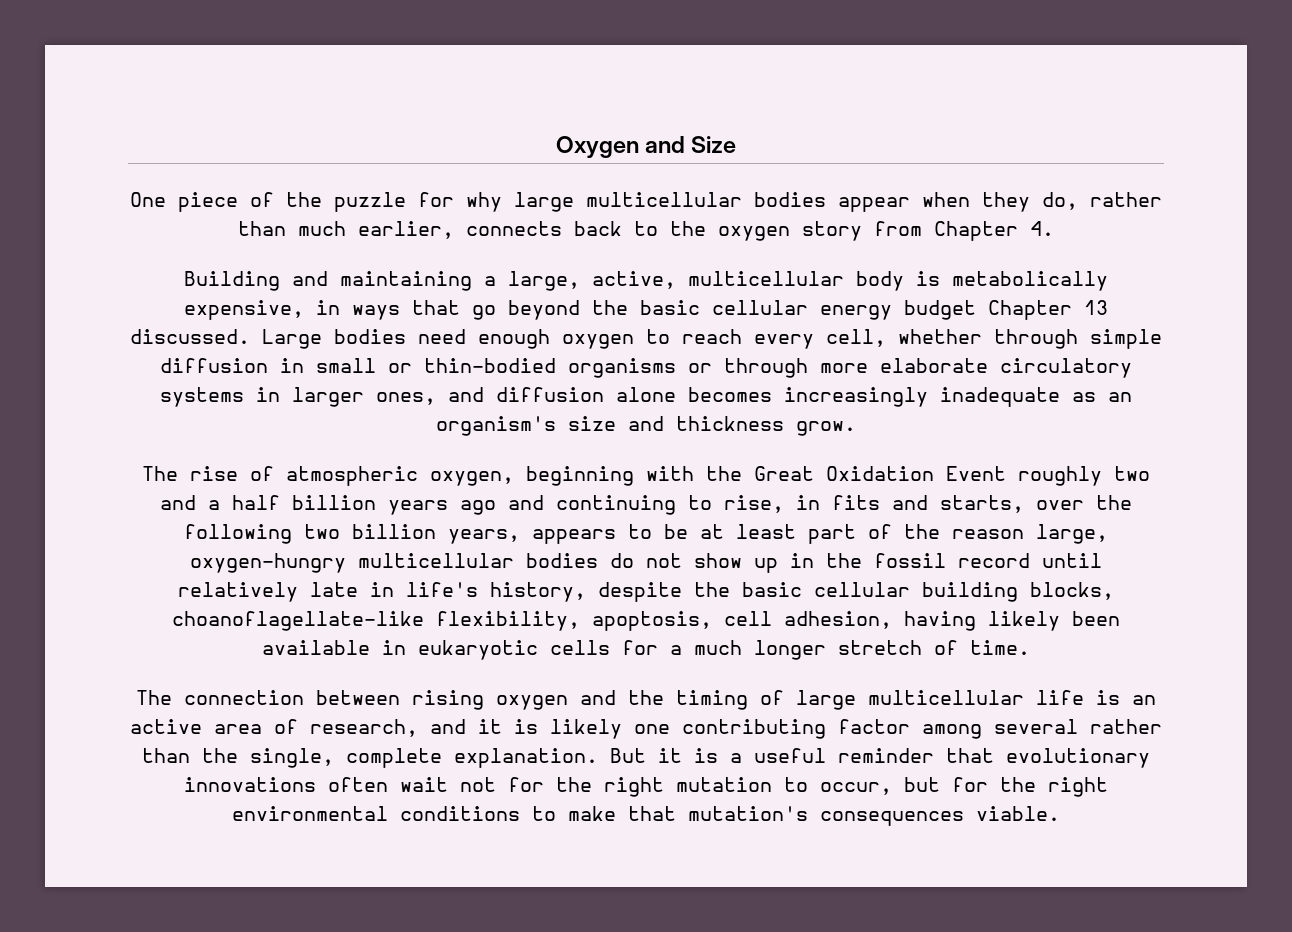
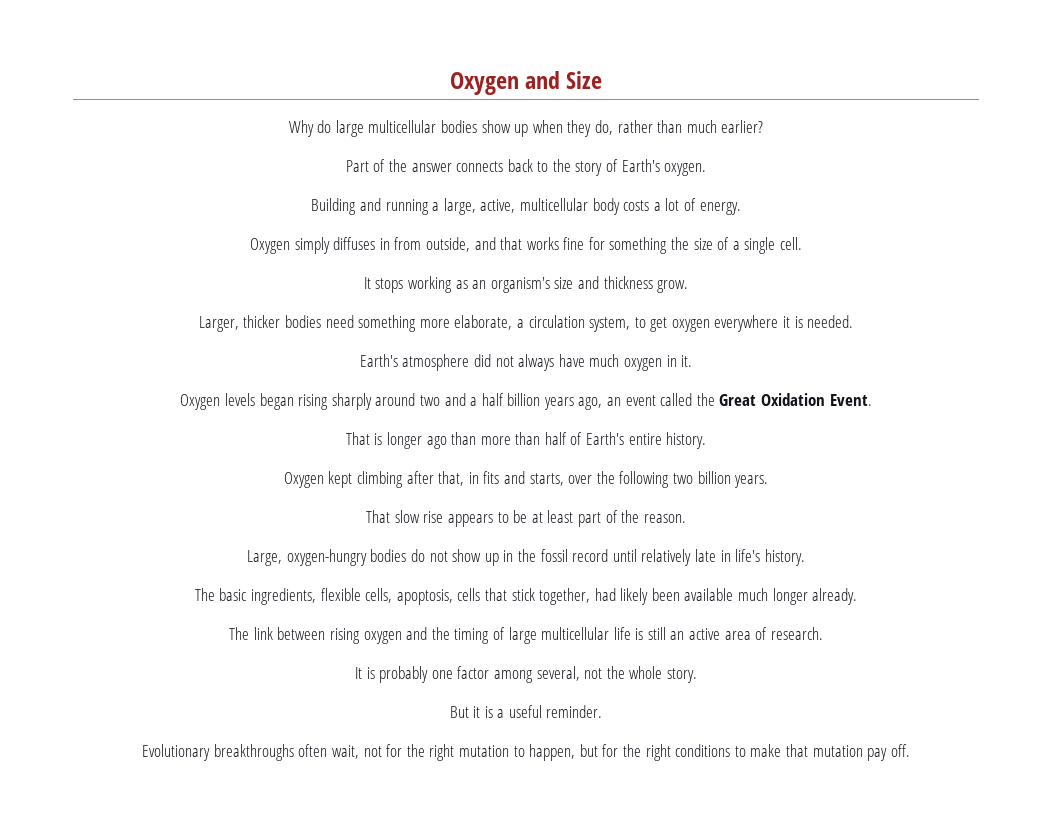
[130,192,502,212] One piece of the puzzle for why -> [288,120,332,137] Why do
[838,197,910,212] appear -> [481,120,529,137] show up
[358,221,1054,241] earlier, connects back to the oxygen story from Chapter 4. -> [721,120,764,133] [345,159,707,176] earlier? // Part of the answer connects back to the story of Earth's oxygen.
[340,271,472,291] maintaining -> [385,199,429,215] running
[916,271,1108,291] [184,300,1108,320] [130,329,1162,349] [160,358,1132,378] [160,387,1060,407] is metabolically expensive, in ways that go beyond the basic cellular energy budget Chapter 13 discussed. Large bodies need enough oxygen to reach every cell, whether through simple diffusion in small or thin-bodied organisms or through more elaborate circulatory systems in larger ones, and diffusion alone becomes increasingly inadequate -> [623,198,741,215] [249,237,803,254] [363,276,453,293] costs a lot of energy. // Oxygen simply diffuses in from outside, and that works fine for something the size of a single cell. // It stops working
[142,466,1102,486] The rise of atmospheric oxygen, beginning with the Great Oxidation Event roughly -> [198,315,854,332] [359,354,693,371] [180,393,416,410] Larger, thicker bodies need something more elaborate, a circulation system, to get oxygen everywhere it is needed. // Earth's atmosphere did not always have much oxygen in it. // Oxygen levels began rising sharply around
[460,495,784,515] ago and continuing to rise, -> [578,393,872,410] [345,432,707,449] [283,471,465,488] ago, an event called the Great Oxidation Event. // That is longer ago than more than half of Earth's entire history. // Oxygen kept climbing after that,
[448,529,520,544] years, -> [734,475,769,488] [366,510,444,523] years. // That slow rise
[952,524,1108,544] [190,553,514,573] reason large, oxygen-hungry multicellular -> [643,514,686,523] [247,549,367,566] reason. // Large, oxygen-hungry
[490,582,1114,602] [172,611,1120,631] [262,640,1030,660] [136,690,304,705] history, despite the basic cellular building blocks, choanoflagellate-like flexibility, apoptosis, cell adhesion, having likely been available in eukaryotic cells for a much longer stretch of time. // The connection -> [764,549,805,566] [194,588,858,605] [229,627,273,640] history. // The basic ingredients, flexible cells, apoptosis, cells that stick together, had likely been available much longer already. // The link
(1120, 697) none -> [647,627,666,640] still
[310,719,1162,739] [142,748,598,768] research, and it is likely one contributing factor among several rather than the single, complete explanation. -> [770,627,823,640] [355,666,697,683] research. // It is probably one factor among several, not the whole story. //
[838,748,1150,768] [184,777,448,792] reminder that evolutionary innovations often wait -> [546,705,603,718] [142,744,360,761] reminder. // Evolutionary breakthroughs often wait,
[820,782,892,795] occur, -> [529,744,576,761] happen,
[232,806,388,821] environmental -> (671, 752) none
[688,806,1060,826] mutation's consequences viable. -> [812,744,910,761] mutation pay off.

